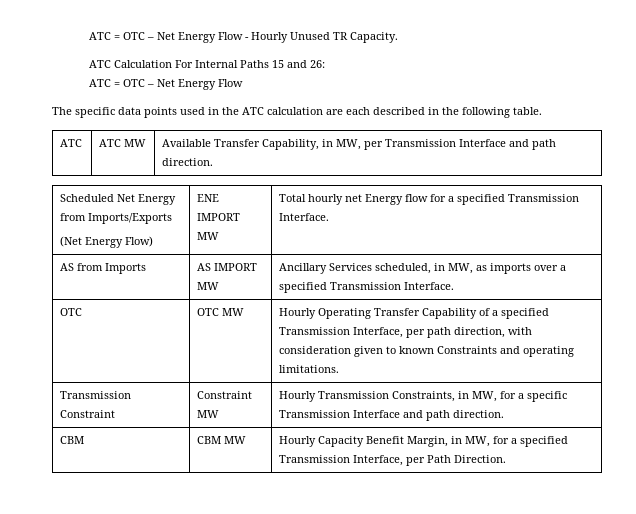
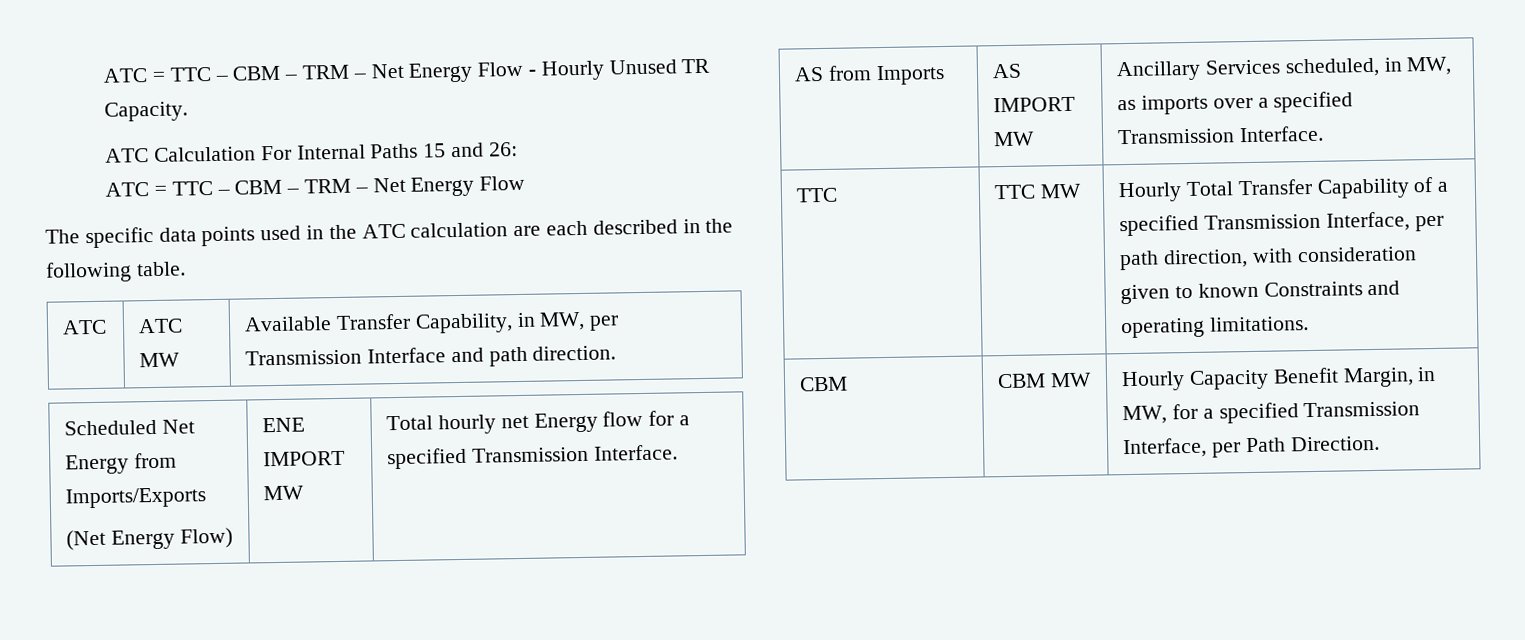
[88,32,145,40] ATC = OTC -> [103,64,350,83] ATC = TTC – CBM – TRM
[122,79,145,87] OTC -> [171,178,352,196] TTC – CBM – TRM
[60,308,83,316] [197,308,245,316] [279,308,372,319] OTC | OTC MW | Hourly Operating -> [796,187,839,203] [994,183,1083,200] [1118,181,1235,203] TTC | TTC MW | Hourly Total
[60,391,132,399] [60,410,116,418] [197,391,253,399] [197,410,220,418] [279,391,568,402] [279,410,505,421] // Transmission Constraint | Constraint MW | Hourly Transmission Constraints, in MW, for a specific Transmission Interface and path direction. -> (1310, 324) none

